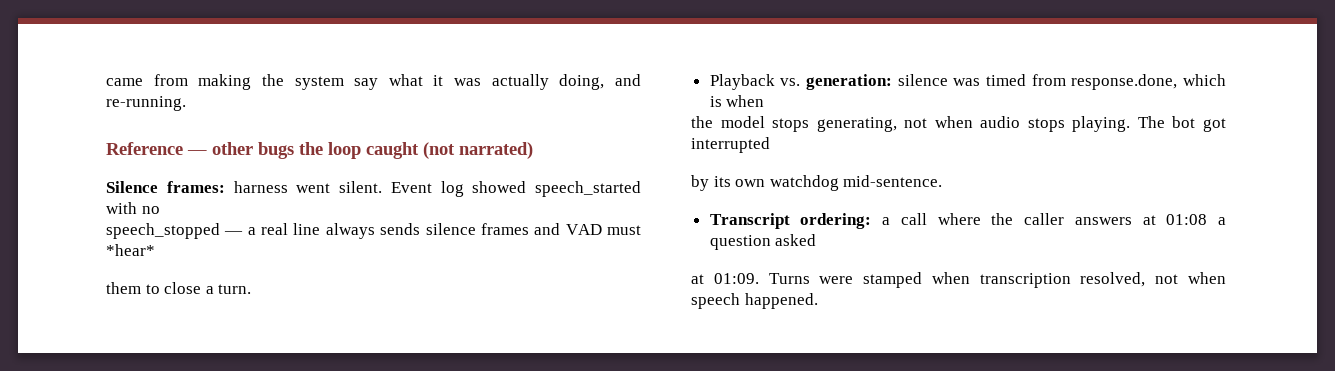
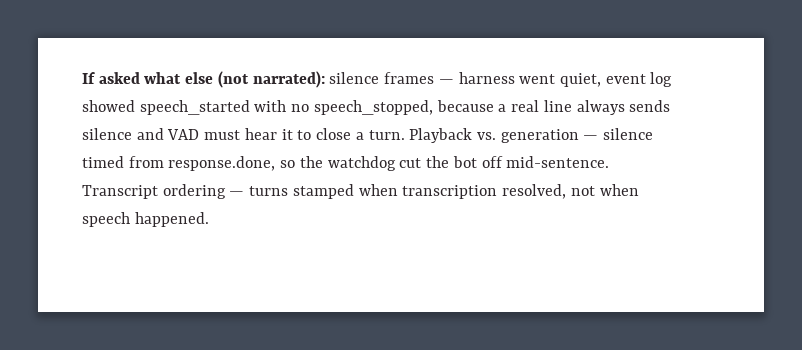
[106,74,641,90] [106,96,186,111] [106,142,533,159] [106,181,432,193] came from making the system say what it was actually doing, and re-running. // Reference — other bugs the loop caught (not narrated) // Silence frames: harness went silent. Event -> [82,71,646,88] If asked what else (not narrated): silence frames — harness went quiet, event
[106,223,244,239] // speech_stopped — -> [313,100,494,115] speech_stopped, because
[480,223,529,235] frames -> (132, 134) none
[106,244,155,256] [106,282,141,294] *hear* // them -> [244,128,293,140] hear it
(252, 289) // -> (405, 135) none
[806,74,1226,90] [709,95,765,107] [691,116,1226,132] [691,137,770,153] [691,175,943,191] [709,213,1226,229] [709,234,817,250] [691,273,854,284] generation: silence was timed from response.done, which is when // the model stops generating, not when audio stops playing. The bot got interrupted // by its own watchdog mid-sentence. // Transcript ordering: a call where the caller answers at 01:08 a question asked // at 01:09. Turns were -> [500,128,654,143] [82,156,610,171] [82,184,289,199] generation — silence timed from response.done, so the watchdog cut the bot off mid-sentence. Transcript ordering — turns

